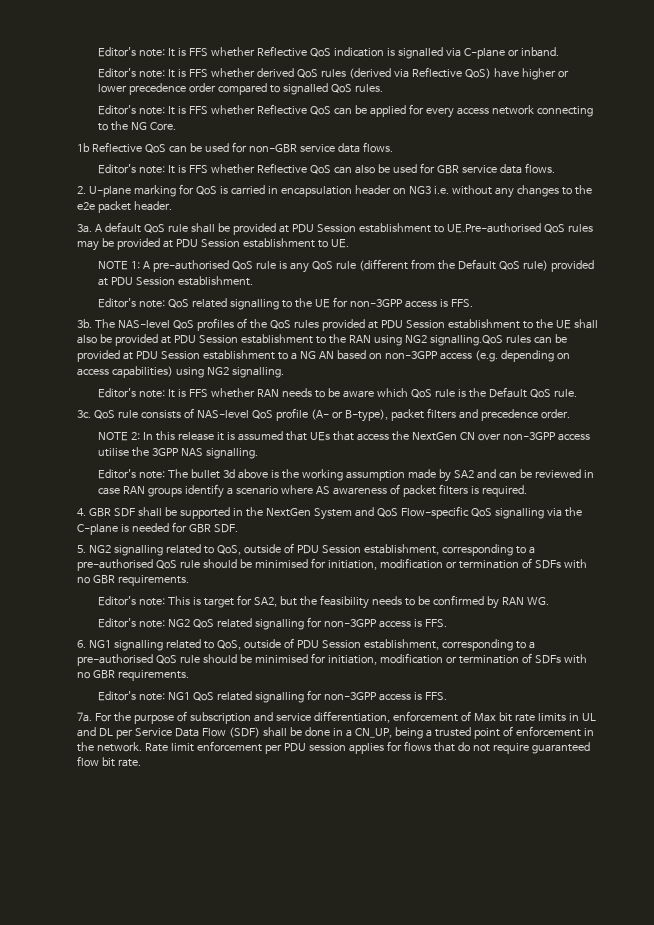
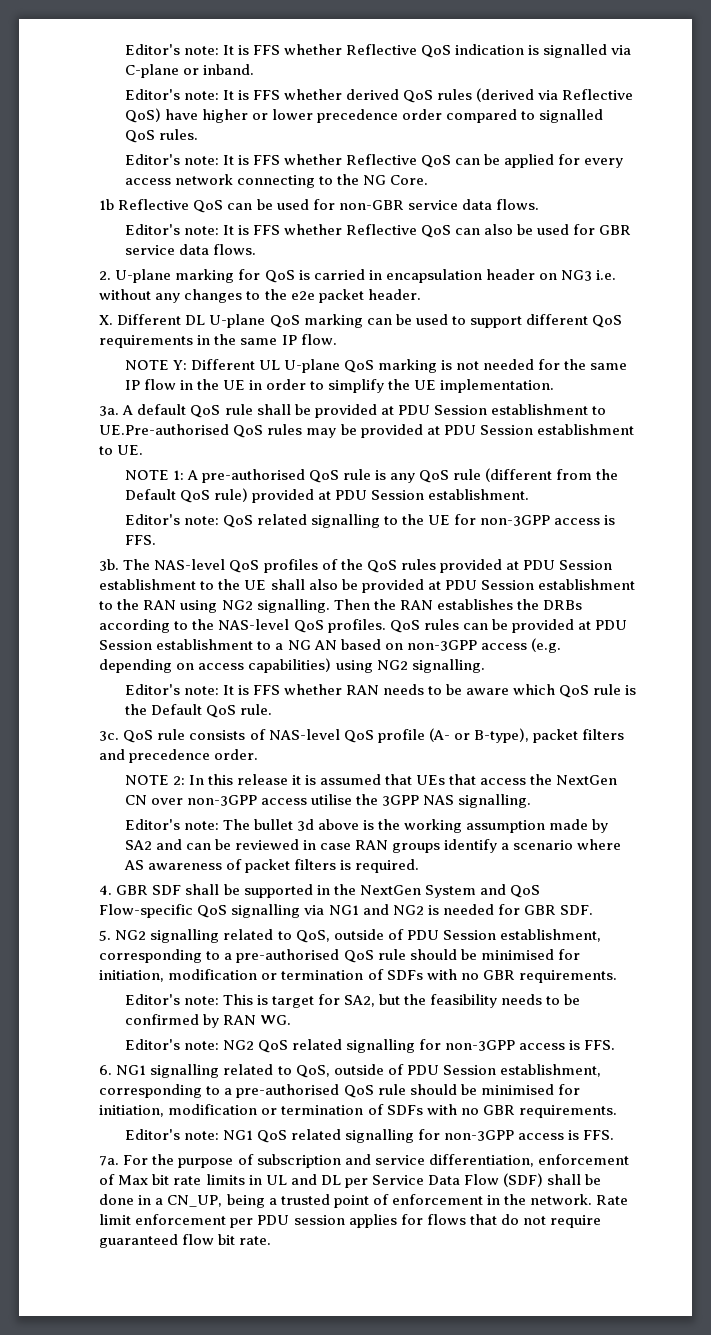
(173, 206) none -> [99,314,622,328] [99,334,337,348] [124,359,628,373] [124,379,555,393] // X. Different DL U-plane QoS marking can be used to support different QoS requirements in the same IP flow. // NOTE Y: Different UL U-plane QoS marking is not needed for the same IP flow in the UE in order to simplify the UE implementation.
[429,335,503,346] signalling.QoS -> [256,599,582,613] [99,619,420,633] signalling. Then the RAN establishes the DRBs according to the NAS-level QoS profiles. QoS
[564,507,582,517] [77,524,119,535] the C-plane -> [328,904,424,915] NG1 and NG2

